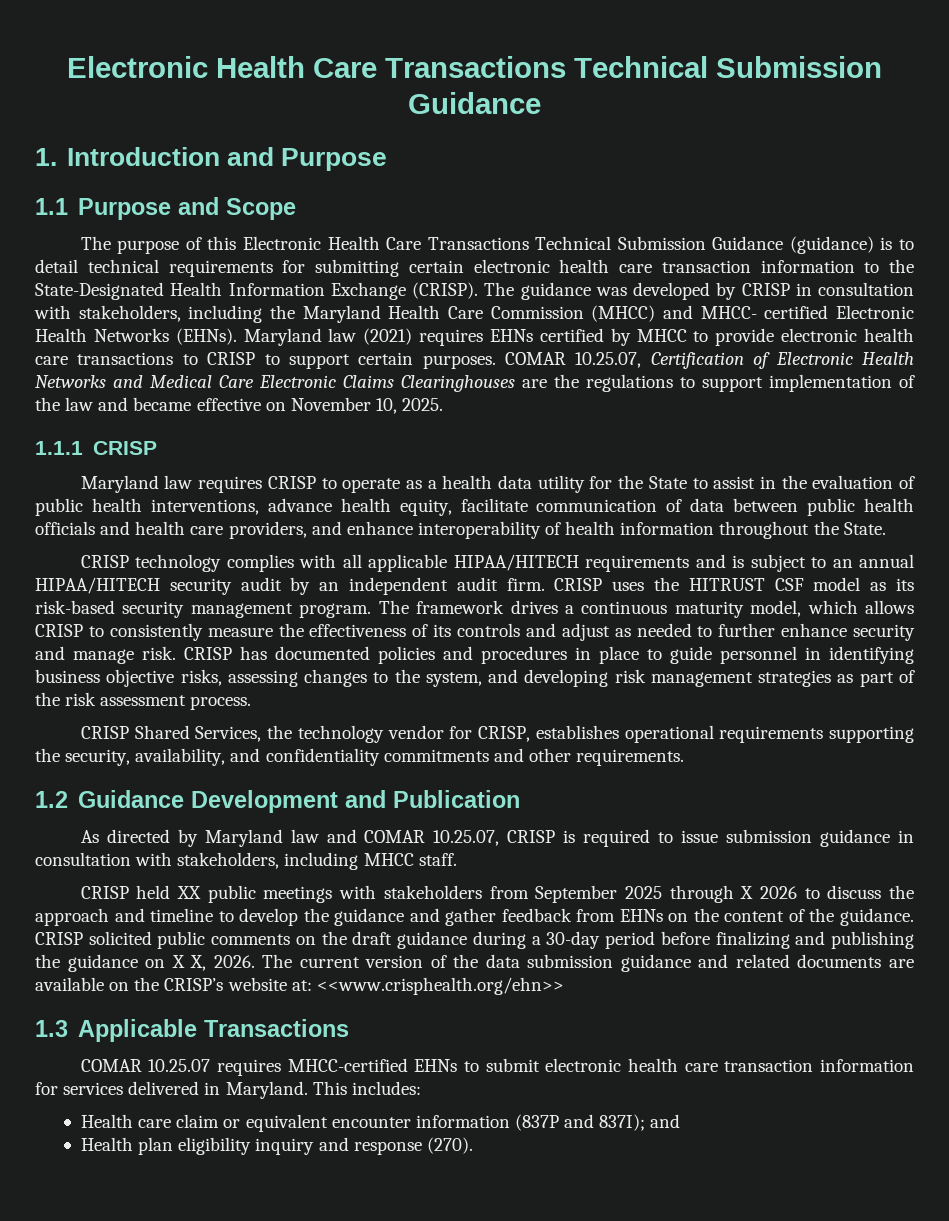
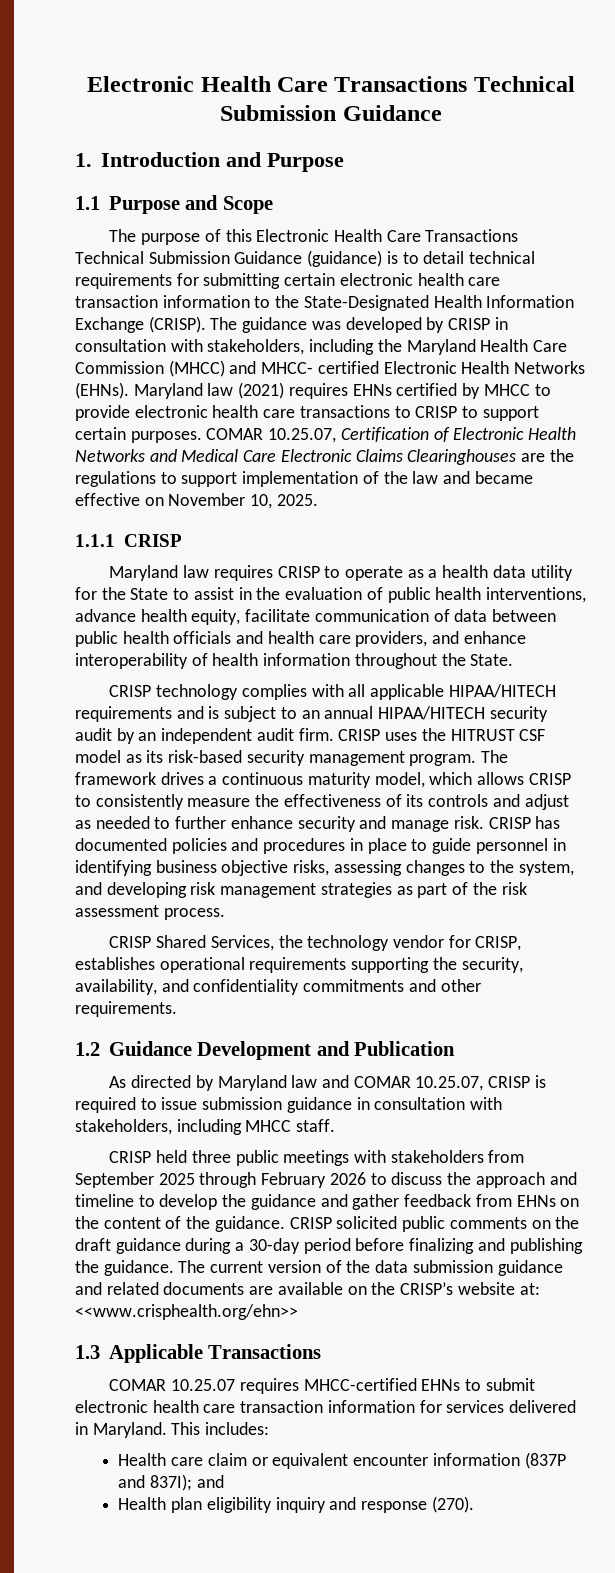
[177,886,202,899] XX -> [191,1150,231,1163] three
[740,886,754,899] X -> [261,1172,327,1188] February
[67,954,255,972] guidance on X X, 2026. -> [103,1260,174,1276] guidance.

